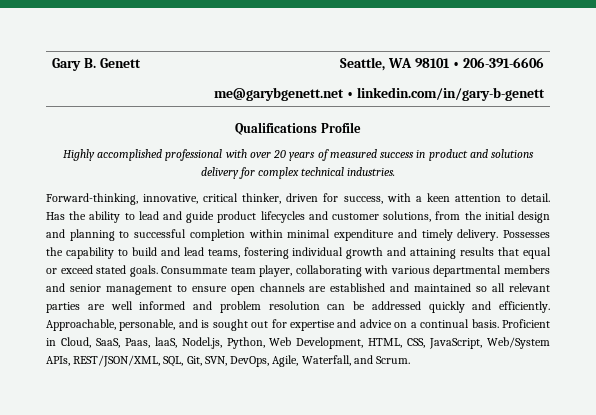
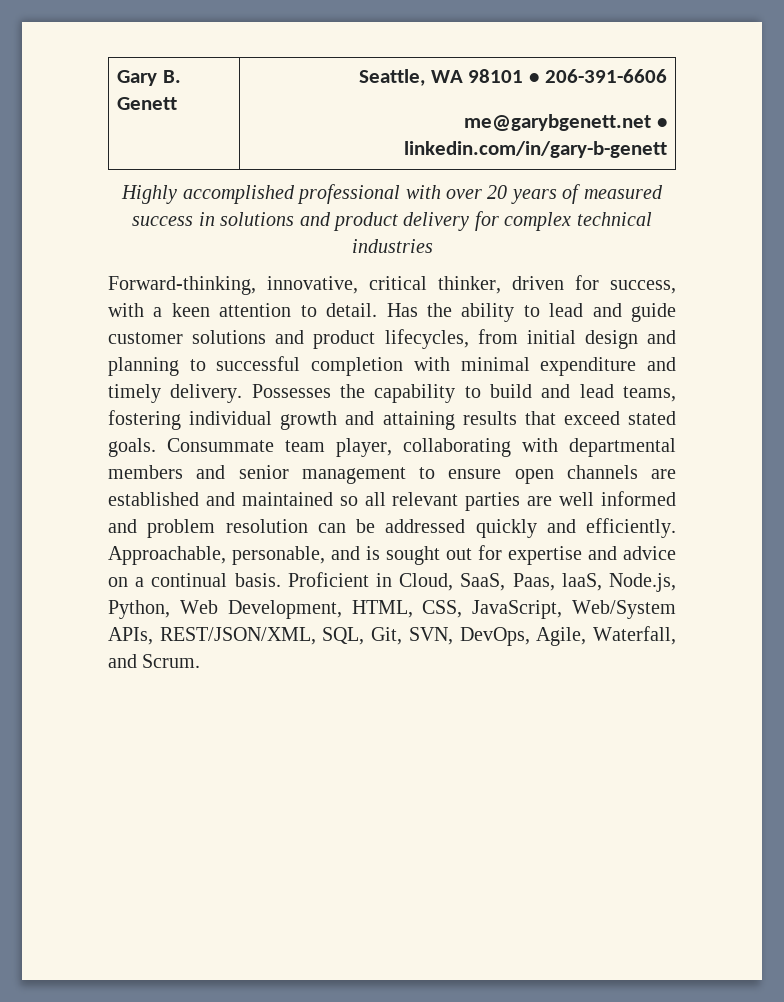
[235,122,361,135] // Qualifications Profile -> (667, 149) none
[428,149,535,161] product and solutions -> [220,212,398,231] solutions and product
[347,167,396,176] industries. -> [351,239,433,253] industries
[217,211,482,223] product lifecycles and customer solutions, from the -> [108,329,518,349] customer solutions and product lifecycles, from
[248,229,283,238] within -> [413,357,450,371] with
[523,247,551,259] [46,268,57,274] equal or -> (556, 418) none
[390,266,430,274] various -> (558, 445) none
[181,337,222,349] Nodel.js, -> [609,573,676,592] Node.js,

